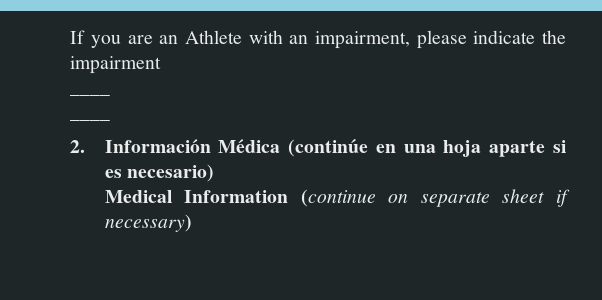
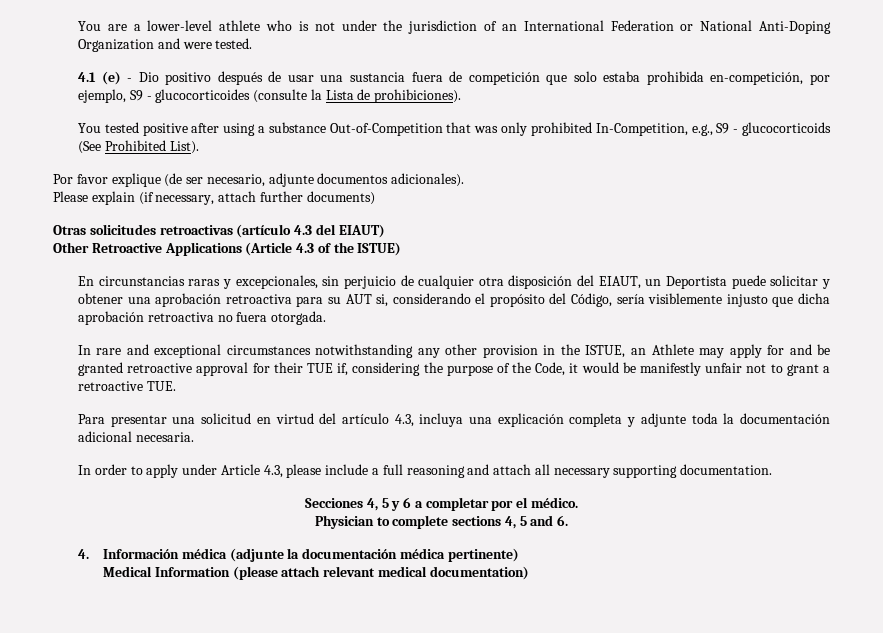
[70,30,566,49] [70,56,162,74] [70,94,111,96] [70,119,111,121] [70,139,566,157] [104,164,214,182] [104,189,570,207] [104,214,192,232] If you are an Athlete with an impairment, please indicate the impairment // ____ // ____ // 2. Información Médica (continúe en una hoja aparte si es necesario) // Medical Information (continue on separate sheet if necessary) -> [77,20,831,34] [77,38,253,52] [77,71,830,85] [77,89,462,103] [77,122,832,136] [77,140,199,154] [53,173,465,187] [53,191,375,205] [53,224,385,238] [53,242,402,256] [77,275,831,289] [77,293,830,307] [77,311,327,325] [77,344,831,358] [77,362,830,376] [77,381,176,391] [77,413,830,427] [77,431,194,442] [77,464,773,478] [304,497,579,511] [314,515,569,529] [77,548,519,562] [102,566,529,580] You are a lower-level athlete who is not under the jurisdiction of an International Federation or National Anti-Doping Organization and were tested. // 4.1 (e) - Dio positivo después de usar una sustancia fuera de competición que solo estaba prohibida en-competición, por ejemplo, S9 - glucocorticoides (consulte la Lista de prohibiciones). // You tested positive after using a substance Out-of-Competition that was only prohibited In-Competition, e.g., S9 - glucocorticoids (See Prohibited List). // Por favor explique (de ser necesario, adjunte documentos adicionales). // Please explain (if necessary, attach further documents) // Otras solicitudes retroactivas (artículo 4.3 del EIAUT) // Other Retroactive Applications (Article 4.3 of the ISTUE) // En circunstancias raras y excepcionales, sin perjuicio de cualquier otra disposición del EIAUT, un Deportista puede solicitar y obtener una aprobación retroactiva para su AUT si, considerando el propósito del Código, sería visiblemente injusto que dicha aprobación retroactiva no fuera otorgada. // In rare and exceptional circumstances notwithstanding any other provision in the ISTUE, an Athlete may apply for and be granted retroactive approval for their TUE if, considering the purpose of the Code, it would be manifestly unfair not to grant a retroactive TUE. // Para presentar una solicitud en virtud del artículo 4.3, incluya una explicación completa y adjunte toda la documentación adicional necesaria. // In order to apply under Article 4.3, please include a full reasoning and attach all necessary supporting documentation. // Secciones 4, 5 y 6 a completar por el médico. // Physician to complete sections 4, 5 and 6. // 4. Información médica (adjunte la documentación médica pertinente) // Medical Information (please attach relevant medical documentation)

